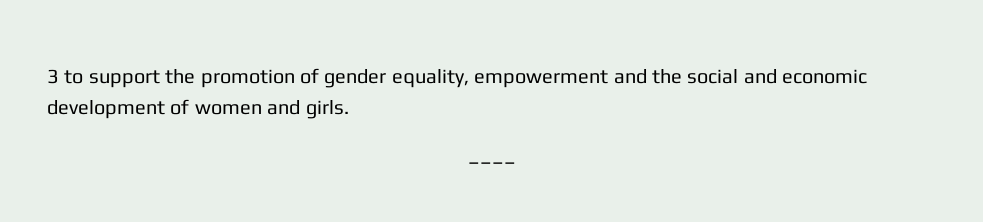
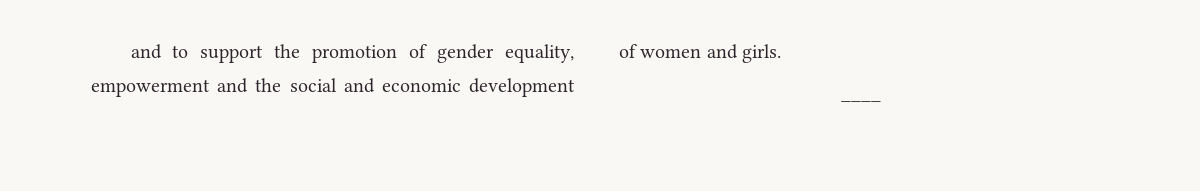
[47,69,59,84] 3 -> [130,44,162,59] and

